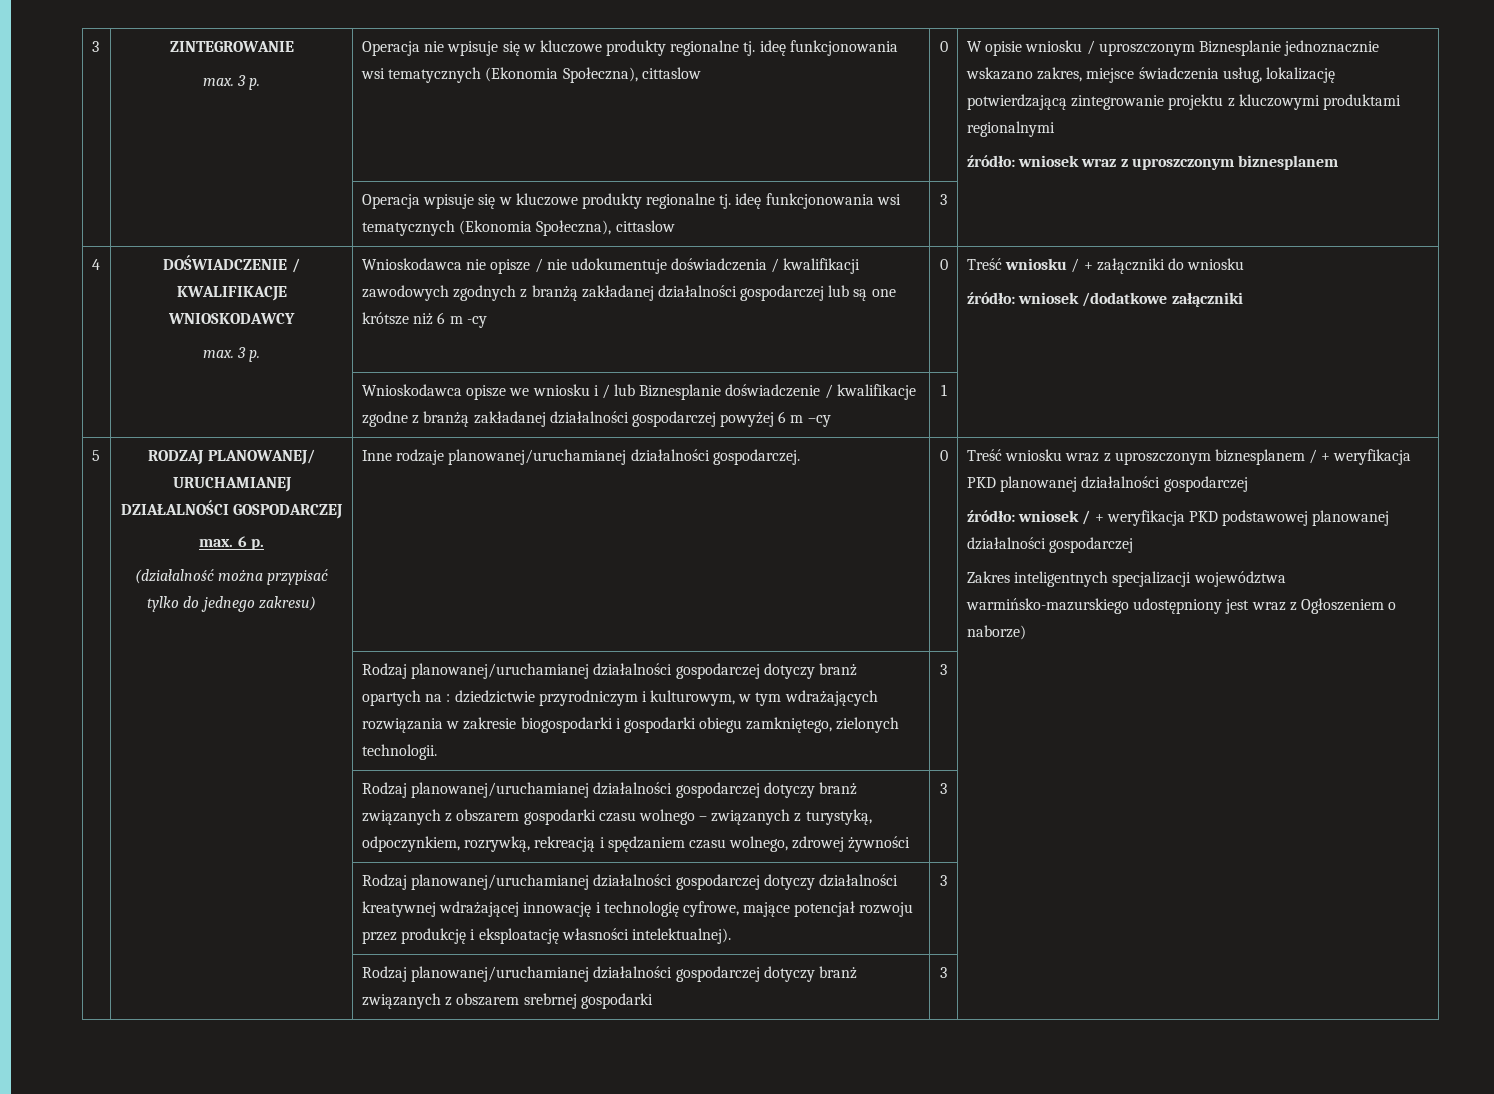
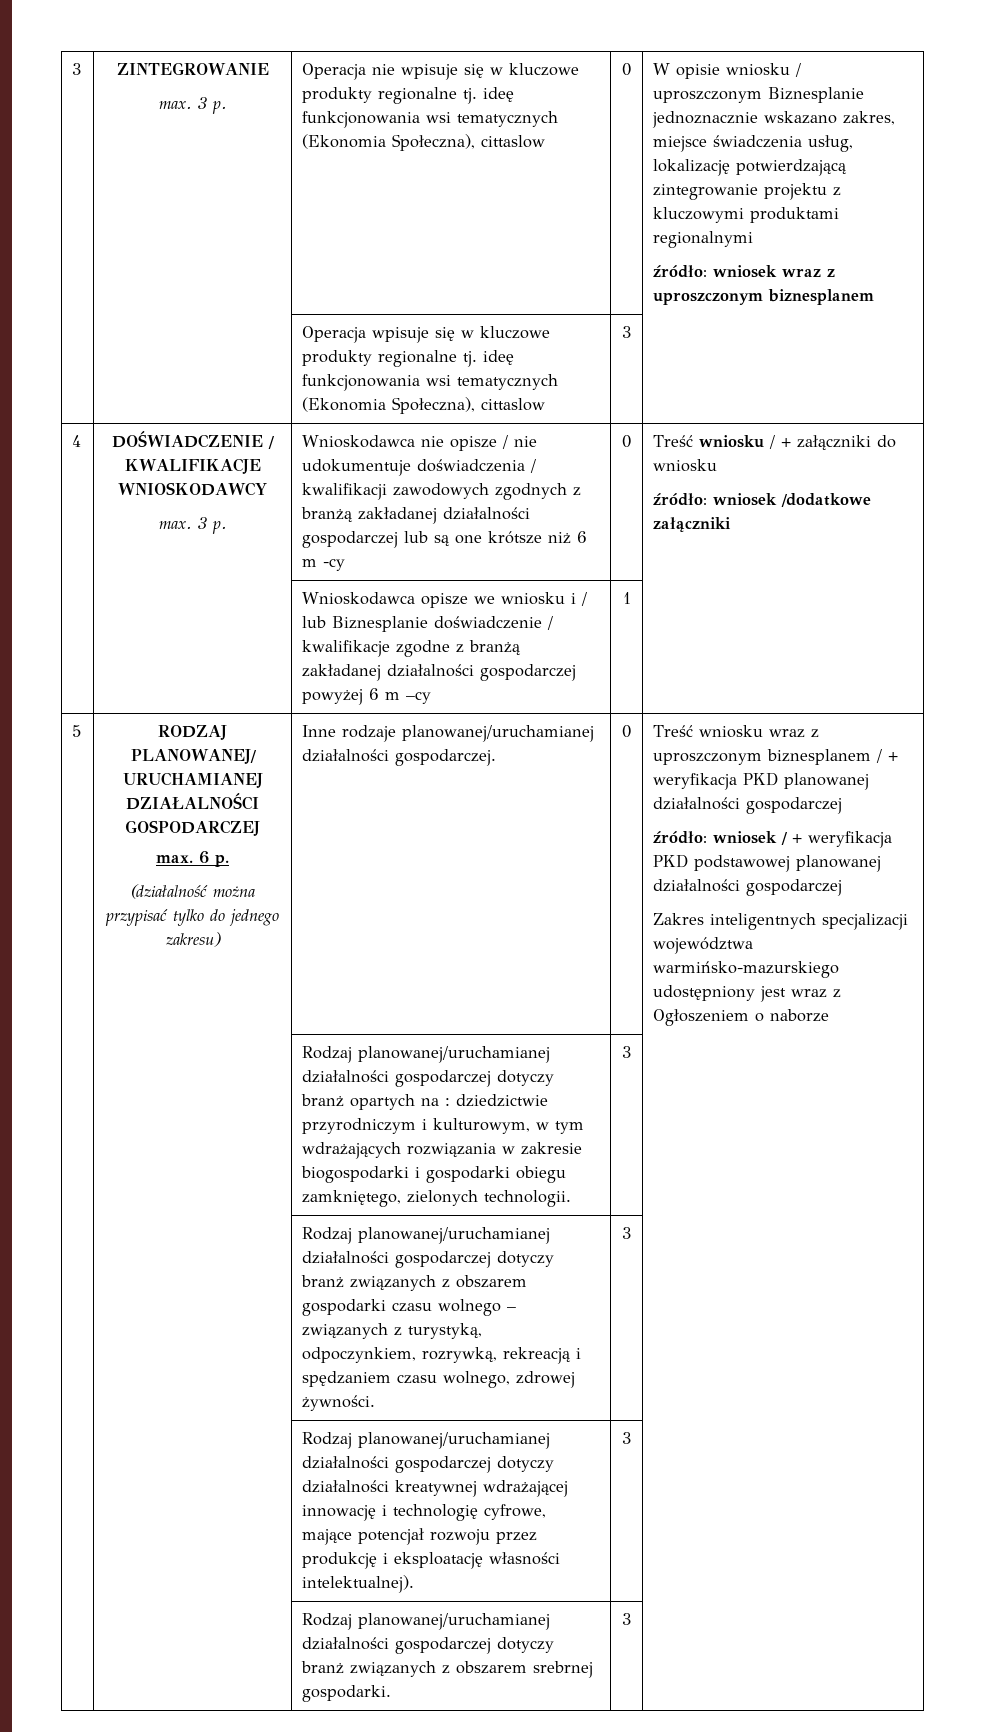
[966,625,1026,640] naborze) -> [770,1009,830,1022] naborze
[848,836,911,852] żywności -> [302,1395,376,1411] żywności.
[580,993,653,1009] gospodarki -> [302,1685,392,1702] gospodarki.

